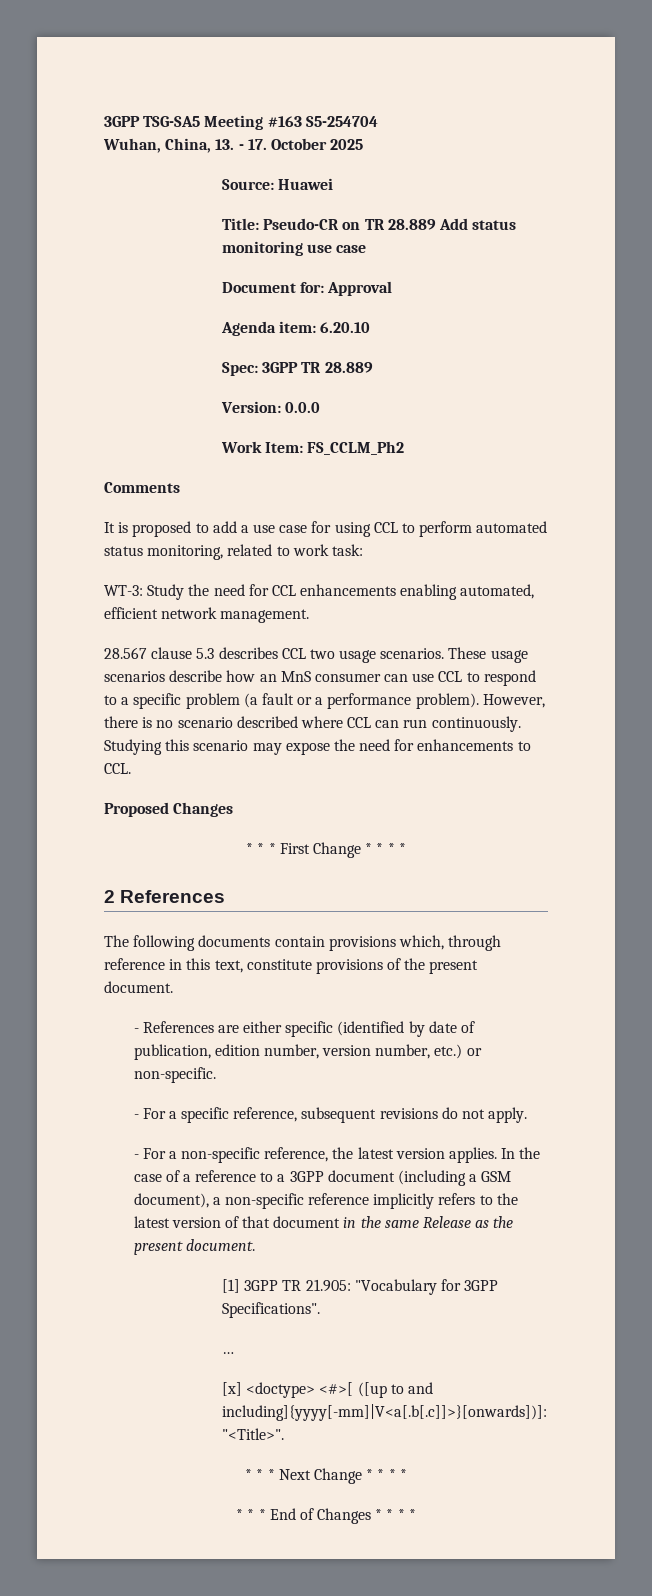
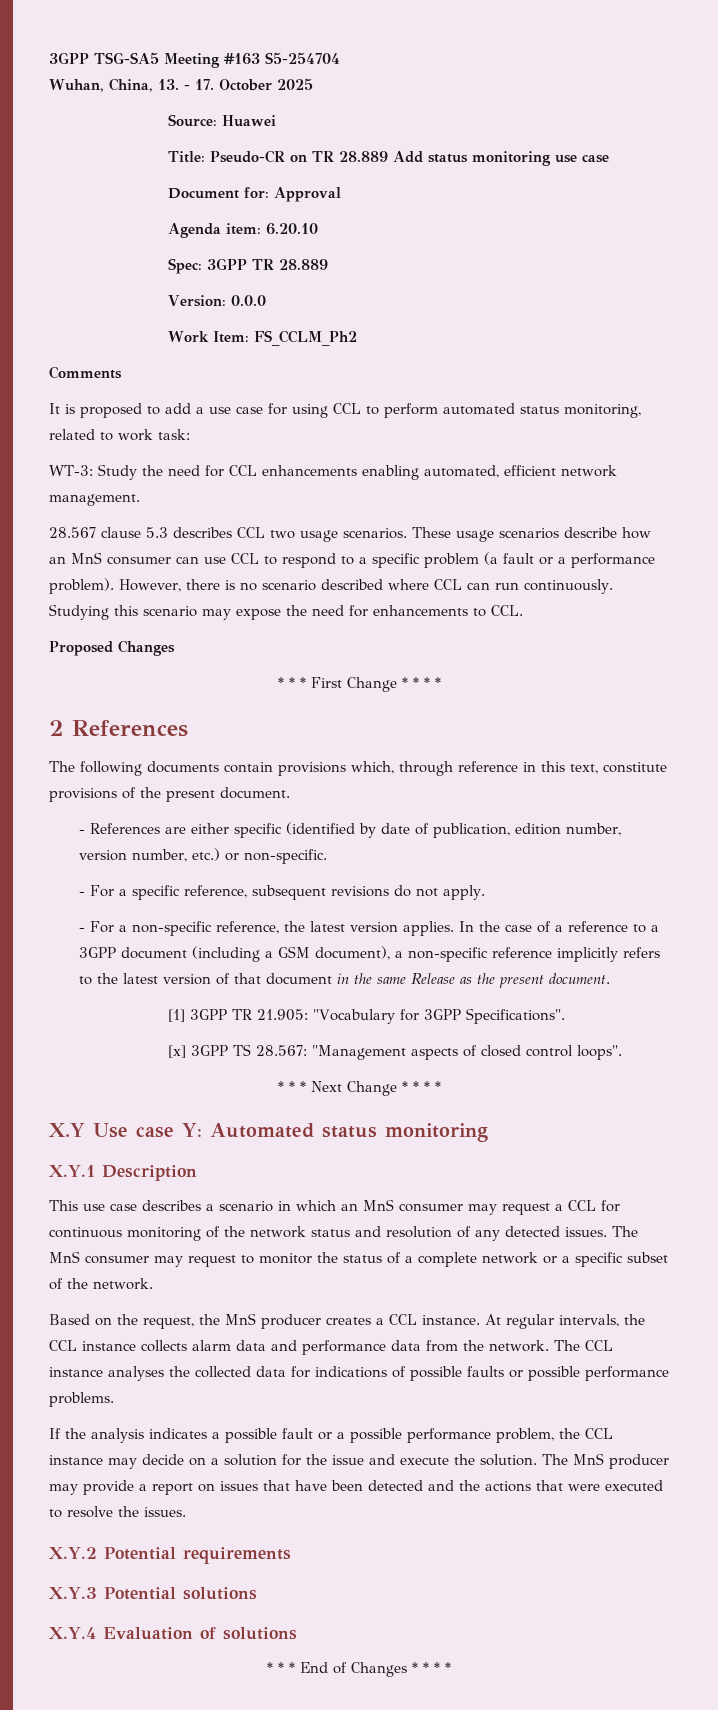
[221,1352,234,1354] // … -> (565, 1016) none
[246,1382,433,1398] [221,1404,547,1421] [221,1428,284,1440] <doctype> <#>[ ([up to and including]{yyyy[-mm]|V<a[.b[.c]]>}[onwards])]: "<Title>". -> [190,1044,622,1060] 3GPP TS 28.567: "Management aspects of closed control loops".
(407, 1474) none -> [49,1123,488,1142] [49,1165,197,1181] [49,1199,620,1215] [49,1226,638,1241] [49,1251,668,1267] [49,1278,153,1290] [49,1313,645,1329] [49,1340,613,1355] [49,1366,669,1381] [49,1392,114,1407] [49,1428,613,1443] [49,1453,669,1469] [49,1480,663,1495] [49,1506,186,1518] [49,1547,291,1564] [49,1587,257,1600] [49,1627,297,1640] // X.Y Use case Y: Automated status monitoring // X.Y.1 Description // This use case describes a scenario in which an MnS consumer may request a CCL for continuous monitoring of the network status and resolution of any detected issues. The MnS consumer may request to monitor the status of a complete network or a specific subset of the network. // Based on the request, the MnS producer creates a CCL instance. At regular intervals, the CCL instance collects alarm data and performance data from the network. The CCL instance analyses the collected data for indications of possible faults or possible performance problems. // If the analysis indicates a possible fault or a possible performance problem, the CCL instance may decide on a solution for the issue and execute the solution. The MnS producer may provide a report on issues that have been detected and the actions that were executed to resolve the issues. // X.Y.2 Potential requirements // X.Y.3 Potential solutions // X.Y.4 Evaluation of solutions

